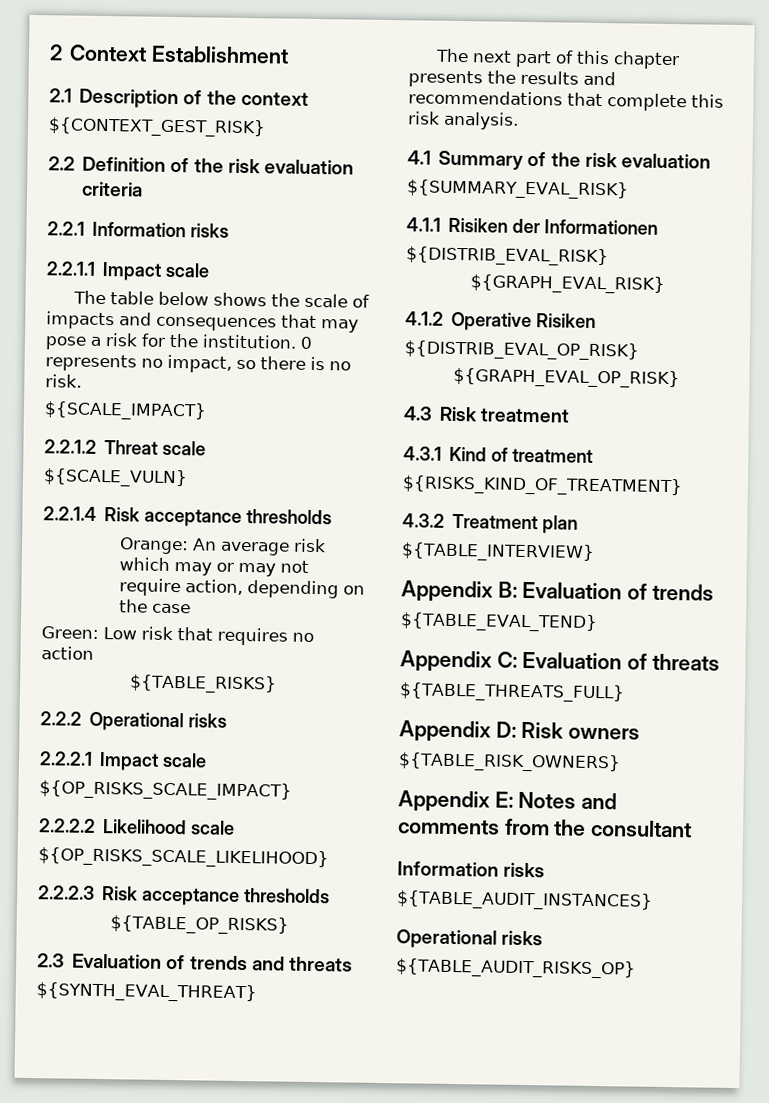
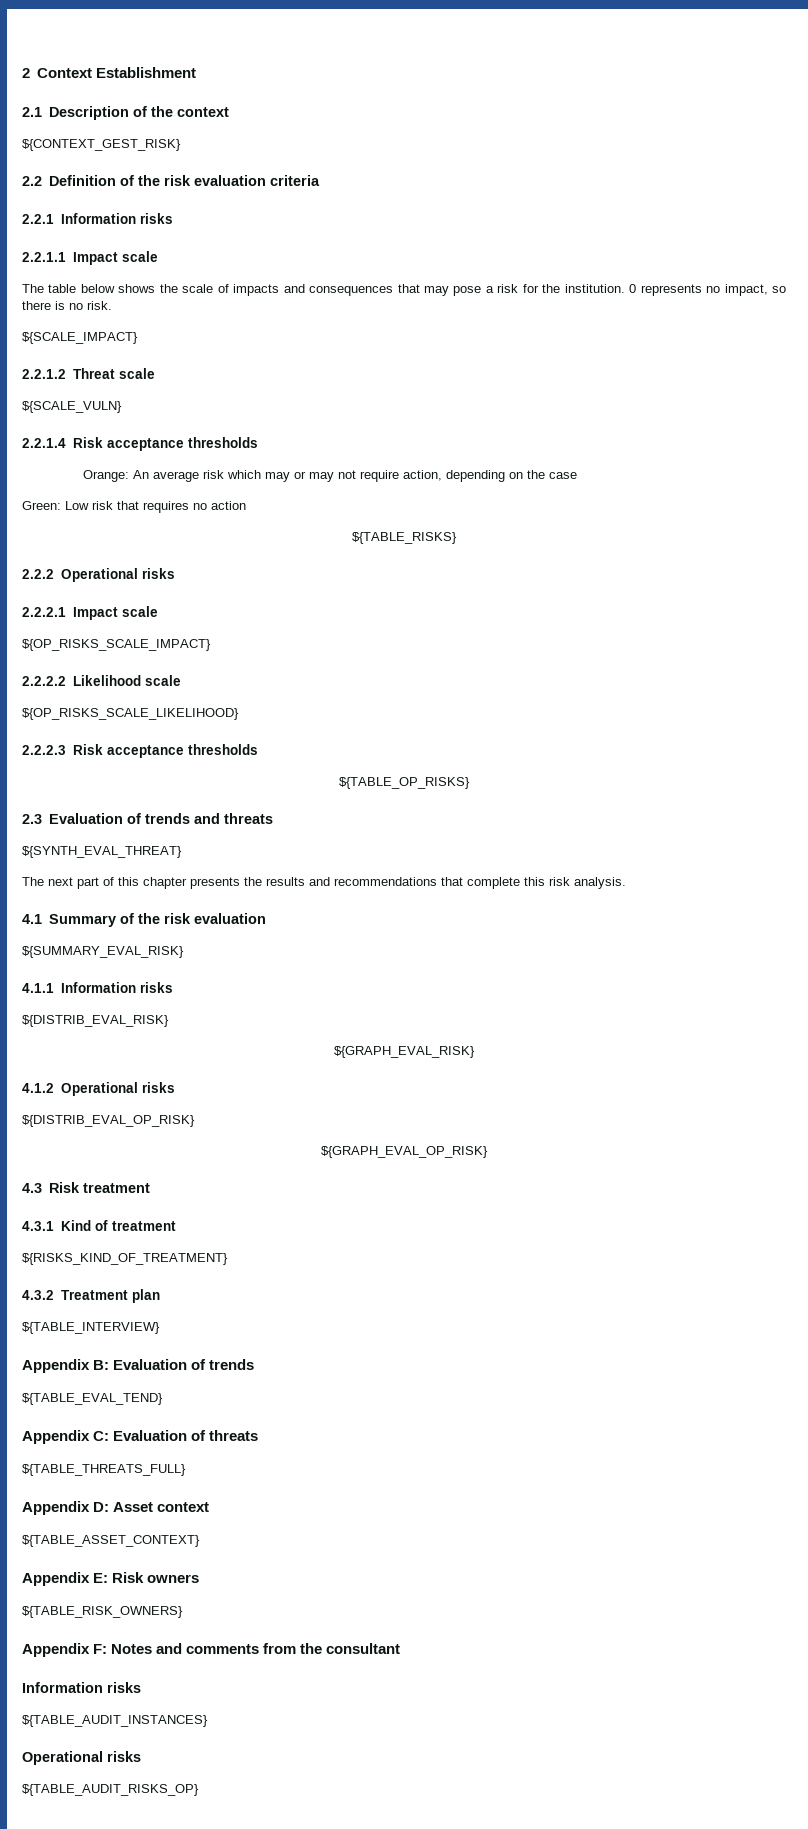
[448,217,658,235] Risiken der Informationen -> [60,982,173,993] Information risks
[451,311,597,332] Operative Risiken -> [60,1082,175,1096] Operational risks
(517, 729) none -> [113,1502,210,1512] [22,1535,200,1547] [22,1572,109,1586] Asset context // ${TABLE_ASSET_CONTEXT} // Appendix E:
[494,791,514,808] E: -> [93,1644,108,1654] F:

